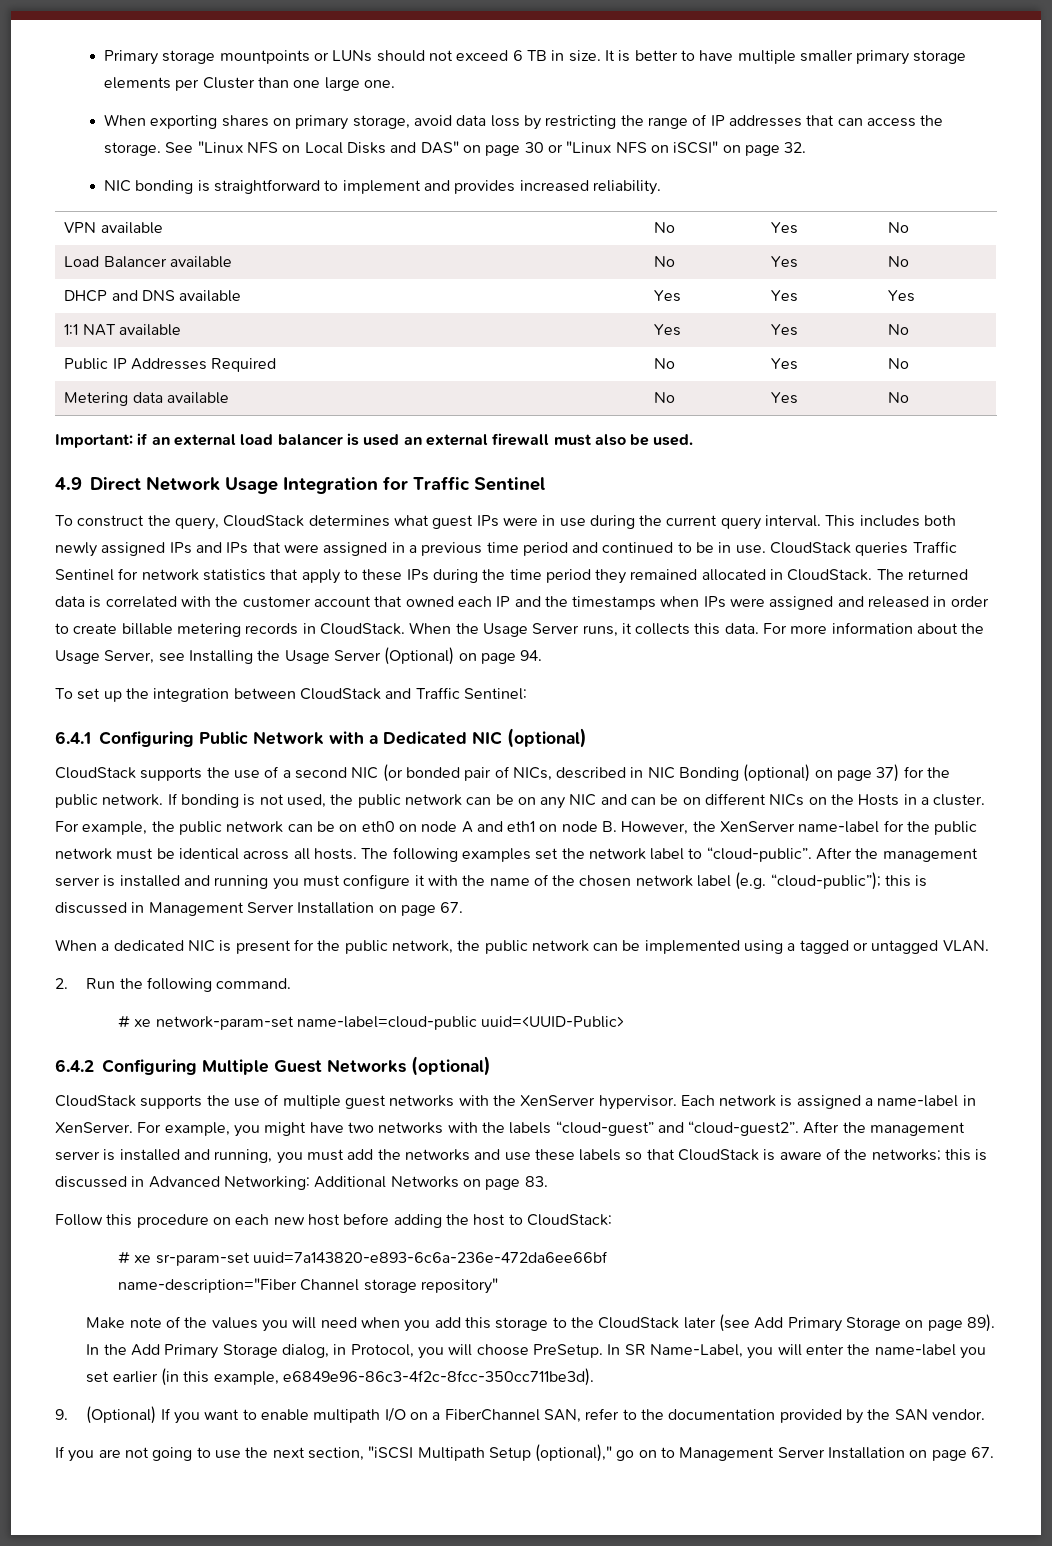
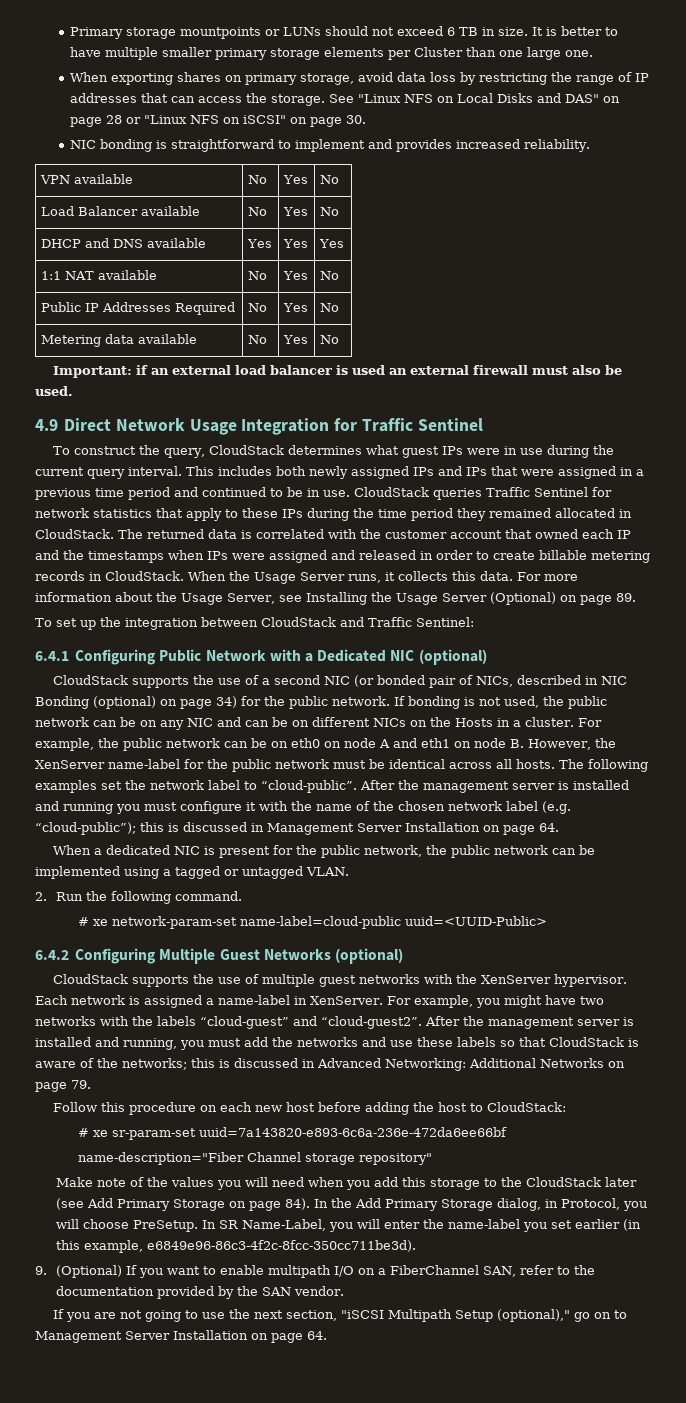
[524,142,544,153] 30 -> [106,115,123,124] 28
[784,142,807,153] 32. -> [346,115,367,124] 30.
[654,324,682,336] Yes -> [247,271,267,280] No
[520,650,543,661] 94. -> [615,593,636,602] 89.
[876,764,900,782] 37) -> [216,696,237,708] 34)
[440,902,464,913] 67. -> [539,823,559,832] 64.
[524,1176,548,1187] 83. -> [71,1080,91,1089] 79.
[966,1314,995,1332] 89). -> [285,1198,311,1210] 84).
[971,1447,995,1458] 67. -> [307,1331,327,1340] 64.

